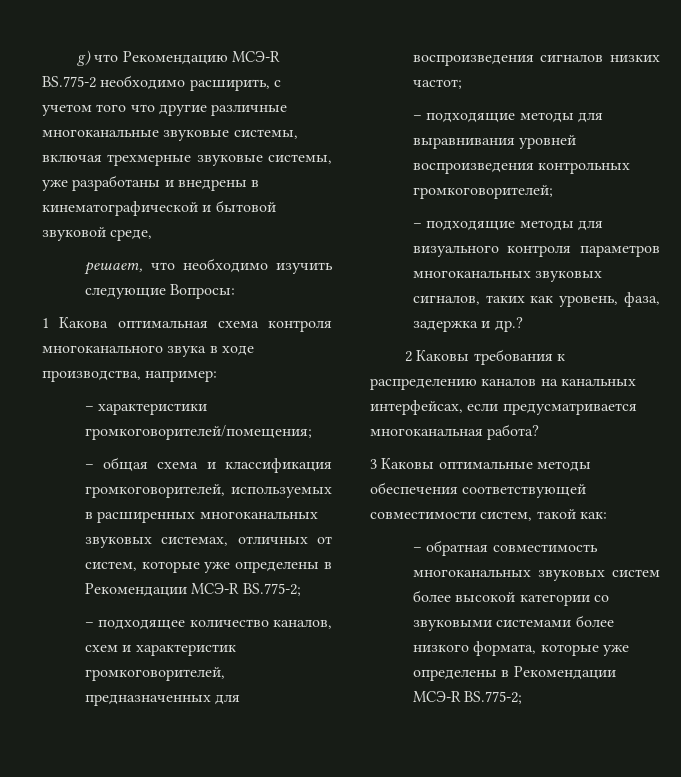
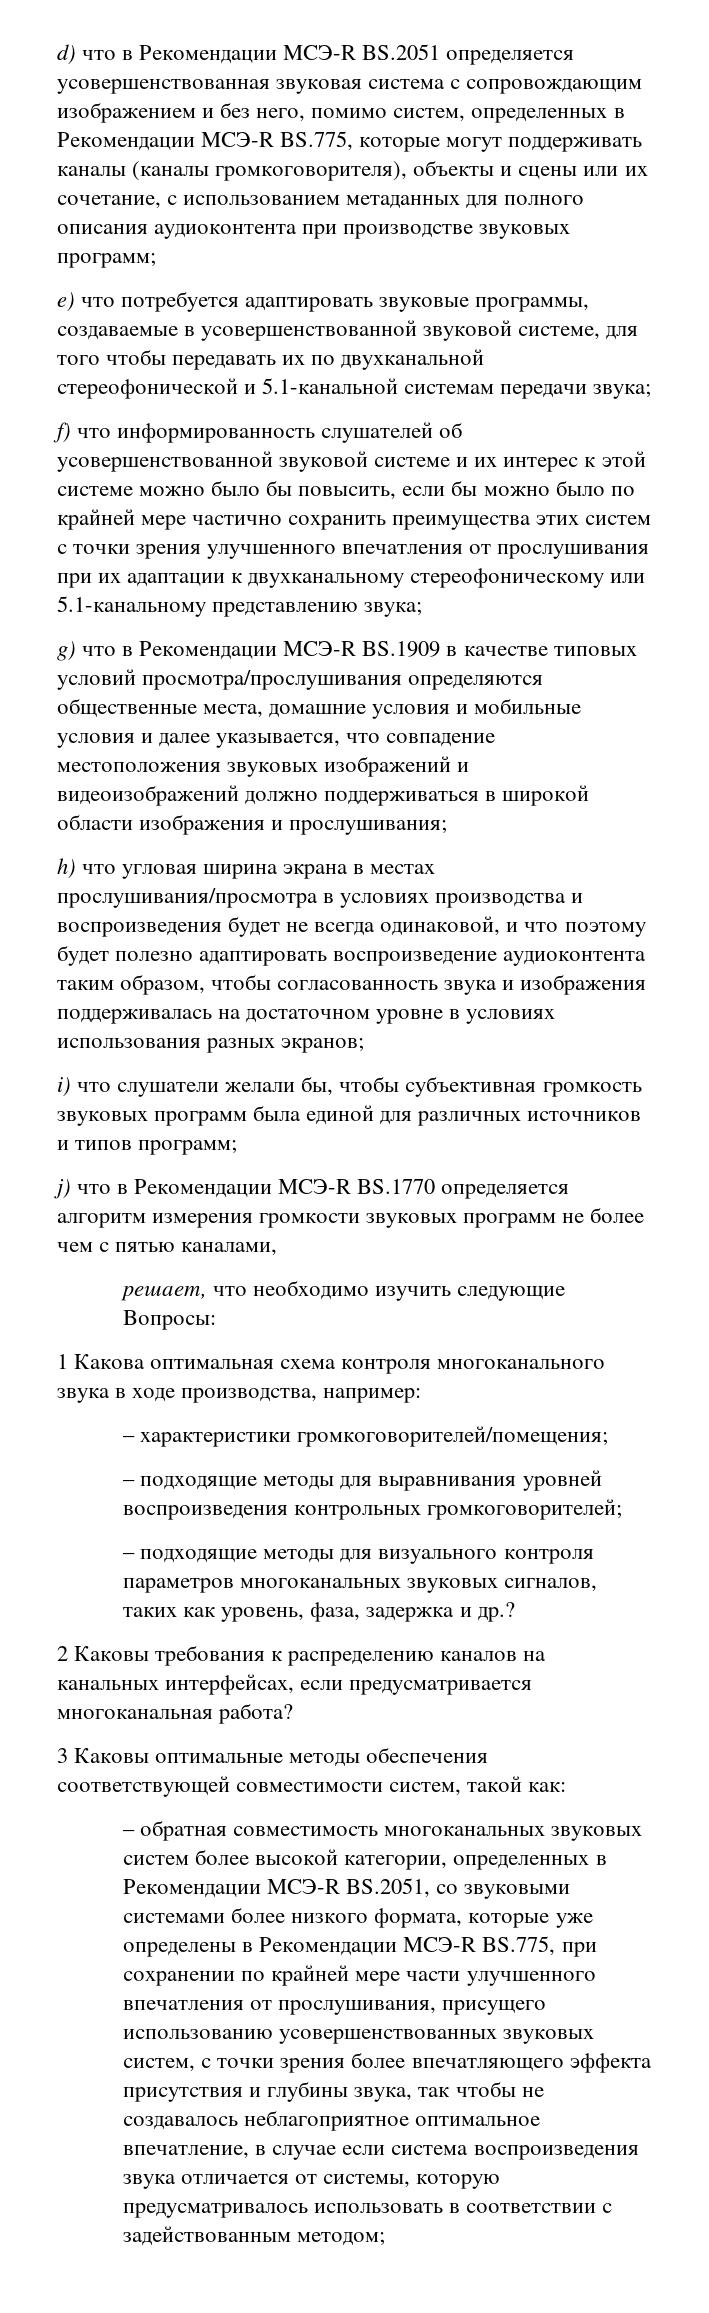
[77,50,280,66] [42,75,281,91] [42,104,288,116] [42,129,298,141] [42,154,332,166] [42,175,260,191] [42,200,276,216] [42,227,153,241] g) что Рекомендацию МСЭ-R BS.775-2 необходимо расширить, с учетом того что другие различные многоканальные звуковые системы, включая трехмерные звуковые системы, уже разработаны и внедрены в кинематографической и бытовой звуковой среде, -> [57,44,575,65] [57,79,643,94] [57,102,625,123] [57,131,643,152] [57,160,648,181] [57,195,585,209] [57,224,571,239] [57,253,156,268] [57,291,590,312] [57,320,639,341] [57,349,485,370] [57,378,652,399] [53,422,463,443] [57,451,646,472] [57,480,635,500] [57,509,652,530] [57,544,650,559] [57,568,646,588] [57,596,423,617] [57,641,637,661] [57,669,544,690] [57,698,582,719] [57,733,496,748] [57,756,470,777] [57,785,590,806] [57,814,448,835] [57,858,436,879] [57,888,584,908] [57,916,646,937] [57,945,647,966] [57,974,647,995] [57,1009,556,1024] [57,1038,365,1053] [57,1076,642,1097] [57,1105,642,1126] [57,1140,238,1155] [54,1179,570,1199] [57,1207,645,1228] [57,1242,278,1256] d) что в Рекомендации МСЭ-R BS.2051 определяется усовершенствованная звуковая система с сопровождающим изображением и без него, помимо систем, определенных в Рекомендации МСЭ-R BS.775, которые могут поддерживать каналы (каналы громкоговорителя), объекты и сцены или их сочетание, с использованием метаданных для полного описания аудиоконтента при производстве звуковых программ; // e) что потребуется адаптировать звуковые программы, создаваемые в усовершенствованной звуковой системе, для того чтобы передавать их по двухканальной стереофонической и 5.1-канальной системам передачи звука; // f) что информированность слушателей об усовершенствованной звуковой системе и их интерес к этой системе можно было бы повысить, если бы можно было по крайней мере частично сохранить преимущества этих систем с точки зрения улучшенного впечатления от прослушивания при их адаптации к двухканальному стереофоническому или 5.1-канальному представлению звука; // g) что в Рекомендации МСЭ-R BS.1909 в качестве типовых условий просмотра/прослушивания определяются общественные места, домашние условия и мобильные условия и далее указывается, что совпадение местоположения звуковых изображений и видеоизображений должно поддерживаться в широкой области изображения и прослушивания; // h) что угловая ширина экрана в местах прослушивания/просмотра в условиях производства и воспроизведения будет не всегда одинаковой, и что поэтому будет полезно адаптировать воспроизведение аудиоконтента таким образом, чтобы согласованность звука и изображения поддерживалась на достаточном уровне в условиях использования разных экранов; // i) что слушатели желали бы, чтобы субъективная громкость звуковых программ была единой для различных источников и типов программ; // j) что в Рекомендации МСЭ-R BS.1770 определяется алгоритм измерения громкости звуковых программ не более чем с пятью каналами,
[84,457,332,473] [84,484,332,498] [84,511,318,523] [84,536,332,548] [84,561,332,573] [84,583,301,597] [84,619,332,630] [84,644,236,656] [84,667,225,681] [84,694,241,706] [412,54,660,66] [412,79,462,89] // – общая схема и классификация громкоговорителей, используемых в расширенных многоканальных звуковых системах, отличных от систем, которые уже определены в Рекомендации МСЭ-R BS.775-2; // – подходящее количество каналов, схем и характеристик громкоговорителей, предназначенных для воспроизведения сигналов низких частот; -> (609, 1436) none
[519,594,590,606] категории -> [344,1855,607,1870] [123,1878,431,1898] категории, определенных в Рекомендации МСЭ-R BS.2051,
[464,691,523,704] BS.775-2; -> [482,1936,597,1957] [123,1965,596,1986] [123,2000,547,2015] [123,2029,595,2044] [123,2052,652,2073] [123,2081,544,2102] [123,2110,541,2131] [123,2145,639,2160] [123,2174,501,2189] [123,2203,613,2218] [123,2226,386,2246] BS.775, при сохранении по крайней мере части улучшенного впечатления от прослушивания, присущего использованию усовершенствованных звуковых систем, с точки зрения более впечатляющего эффекта присутствия и глубины звука, так чтобы не создавалось неблагоприятное оптимальное впечатление, в случае если система воспроизведения звука отличается от системы, которую предусматривалось использовать в соответствии с задействованным методом;

